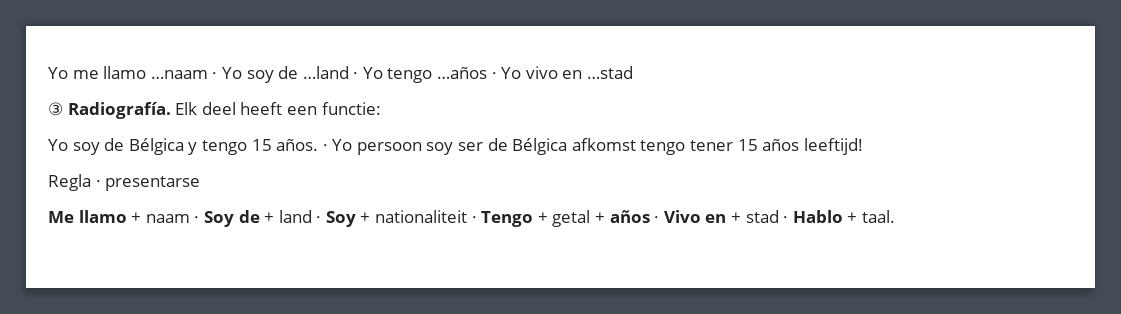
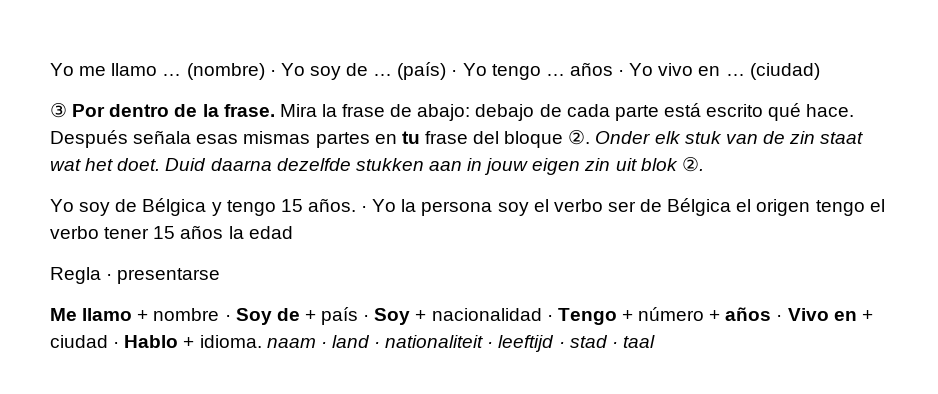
[150,70,208,79] …naam -> [162,63,265,80] … (nombre)
[302,66,349,79] …land -> [373,62,447,80] … (país)
[437,67,488,79] …años -> [545,62,613,76] … años
[586,66,633,79] …stad -> [725,63,820,80] … (ciudad)
[67,102,381,119] Radiografía. Elk deel heeft een functie: -> [72,103,855,121] [50,129,864,148] [50,156,704,175] Por dentro de la frase. Mira la frase de abajo: debajo de cada parte está escrito qué hace. Después señala esas mismas partes en tu frase del bloque ②. Onder elk stuk van de zin staat wat het doet. Duid daarna dezelfde stukken aan in jouw eigen zin uit blok ②.
[356,138,686,155] persoon soy ser de Bélgica afkomst tengo -> [401,198,885,216] [50,226,99,239] la persona soy el verbo ser de Bélgica el origen tengo el verbo
[803,138,863,155] leeftijd! -> [228,226,293,239] la edad
[145,214,190,223] naam -> [153,308,220,321] nombre
[278,210,312,223] land -> [321,307,359,325] país
[375,210,468,223] nationaliteit -> [431,308,542,321] nacionalidad
[552,210,591,227] getal -> [638,307,705,321] número
[745,210,779,223] stad -> [50,335,108,348] ciudad
[861,210,895,223] taal. -> [199,335,655,352] idioma. naam · land · nationaliteit · leeftijd · stad · taal

